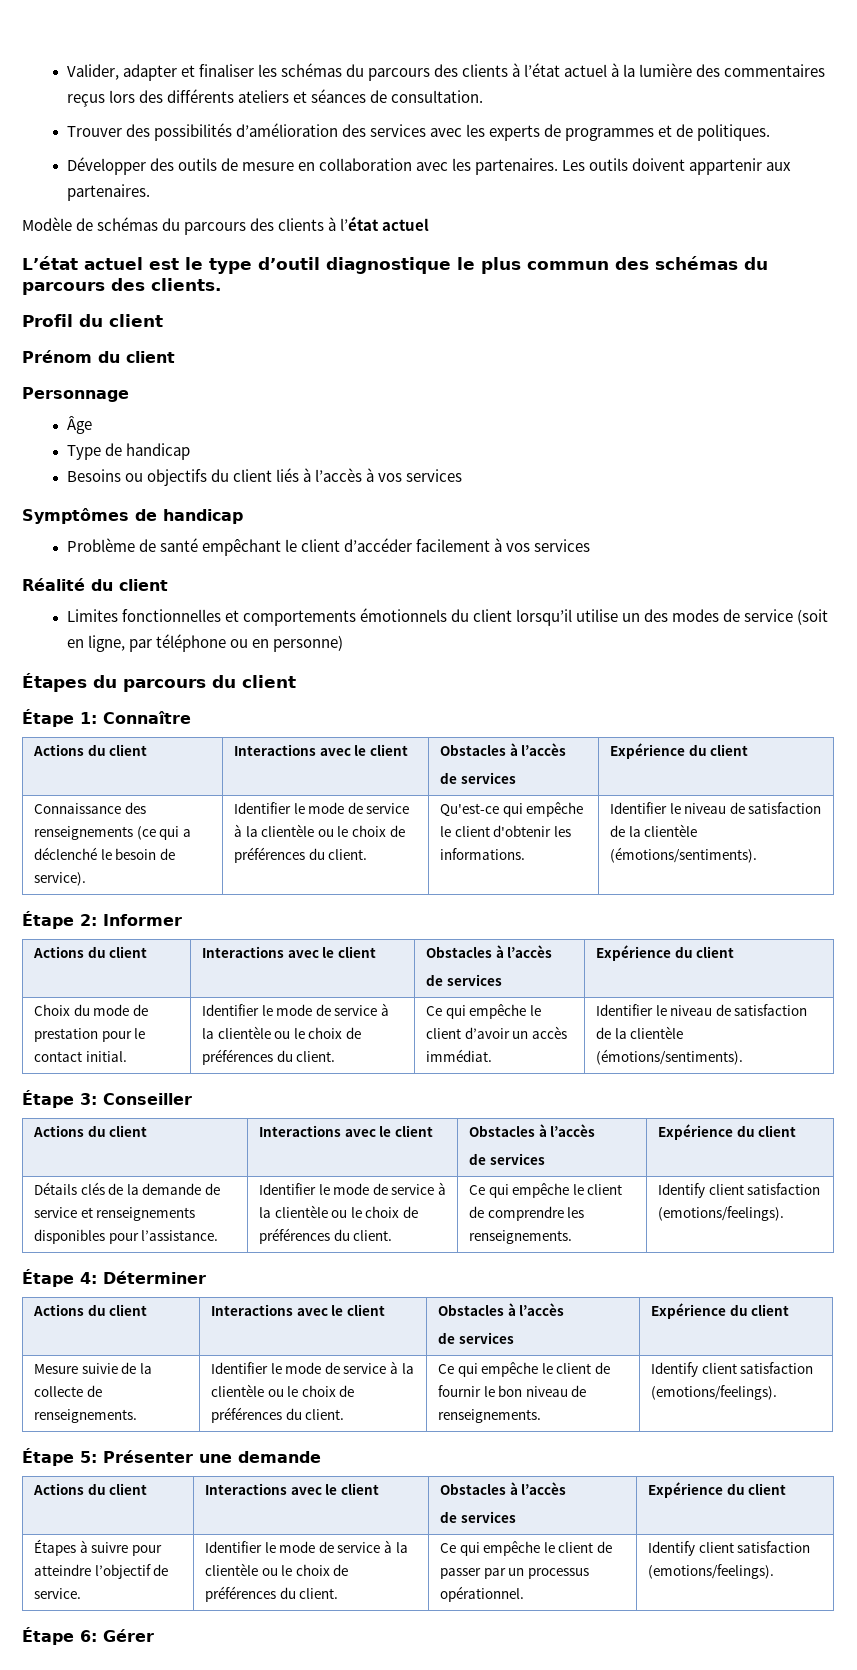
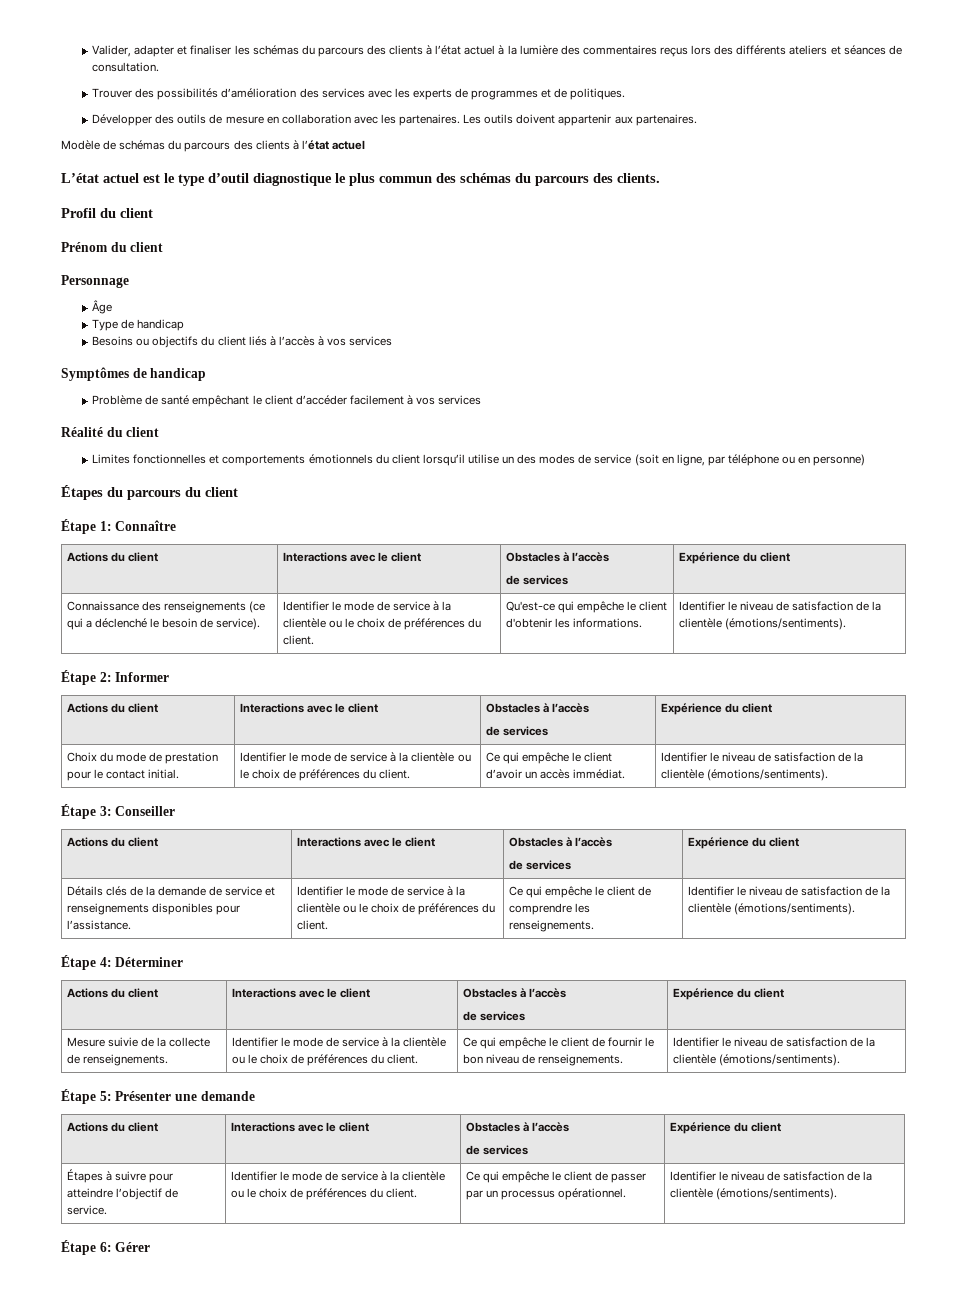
[657,1183,821,1198] [657,1206,784,1221] Identify client satisfaction (emotions/feelings). -> [687,886,891,896] [687,903,855,915] Identifier le niveau de satisfaction de la clientèle (émotions/sentiments).
[650,1362,814,1377] [650,1385,777,1400] Identify client satisfaction (emotions/feelings). -> [672,1037,876,1047] [672,1054,840,1066] Identifier le niveau de satisfaction de la clientèle (émotions/sentiments).
[647,1541,811,1556] [647,1564,774,1579] Identify client satisfaction (emotions/feelings). -> [669,1171,873,1181] [669,1188,837,1200] Identifier le niveau de satisfaction de la clientèle (émotions/sentiments).

